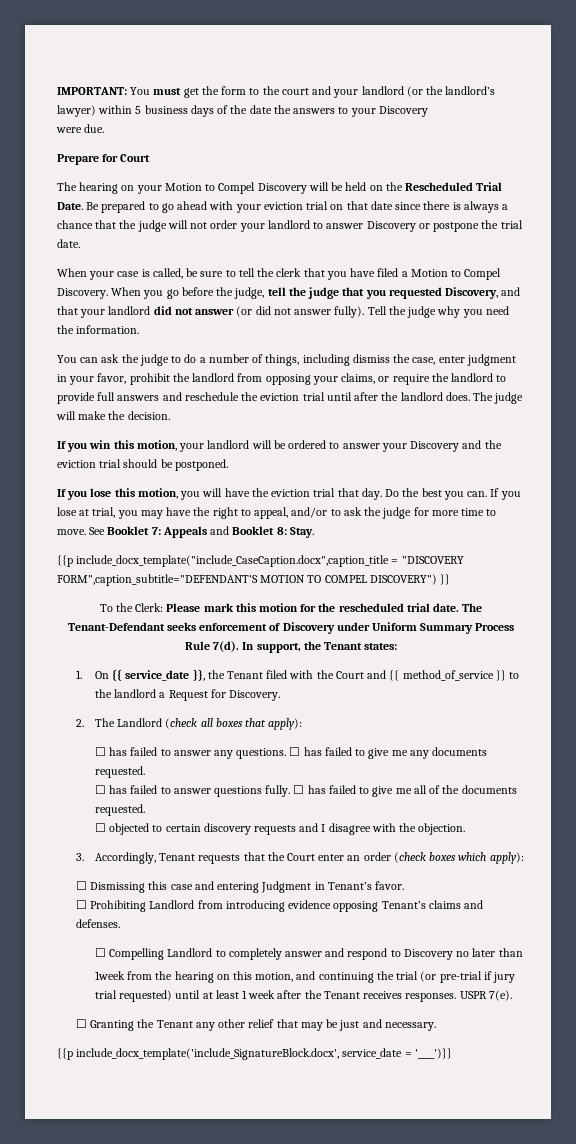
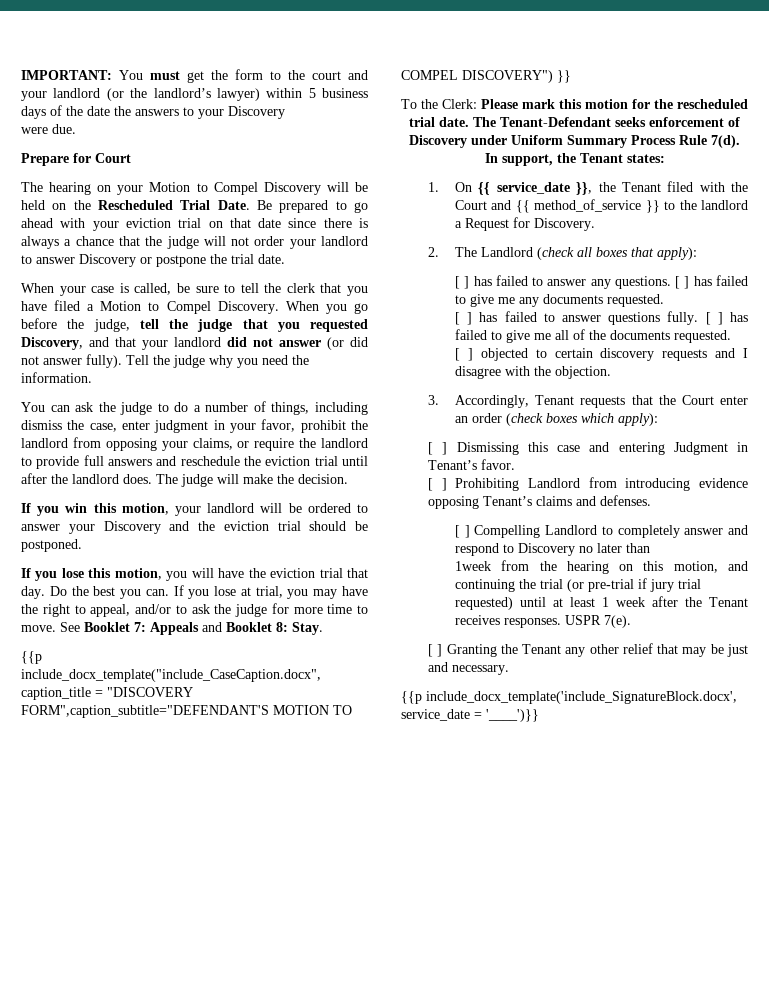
[94,747,106,756] ☐ -> [455,276,470,289] [ ]
[289,747,301,756] ☐ -> [675,276,690,289] [ ]
[94,785,106,794] ☐ -> [455,312,473,325] [ ]
[293,785,305,794] ☐ -> [705,312,723,325] [ ]
[94,823,106,832] ☐ -> [455,348,473,361] [ ]
[75,881,87,890] ☐ -> [428,442,448,455] [ ]
[75,900,87,909] ☐ -> [428,478,447,491] [ ]
[94,948,106,957] ☐ -> [455,525,470,538] [ ]
[75,1019,87,1028] ☐ -> [428,644,443,657] [ ]

